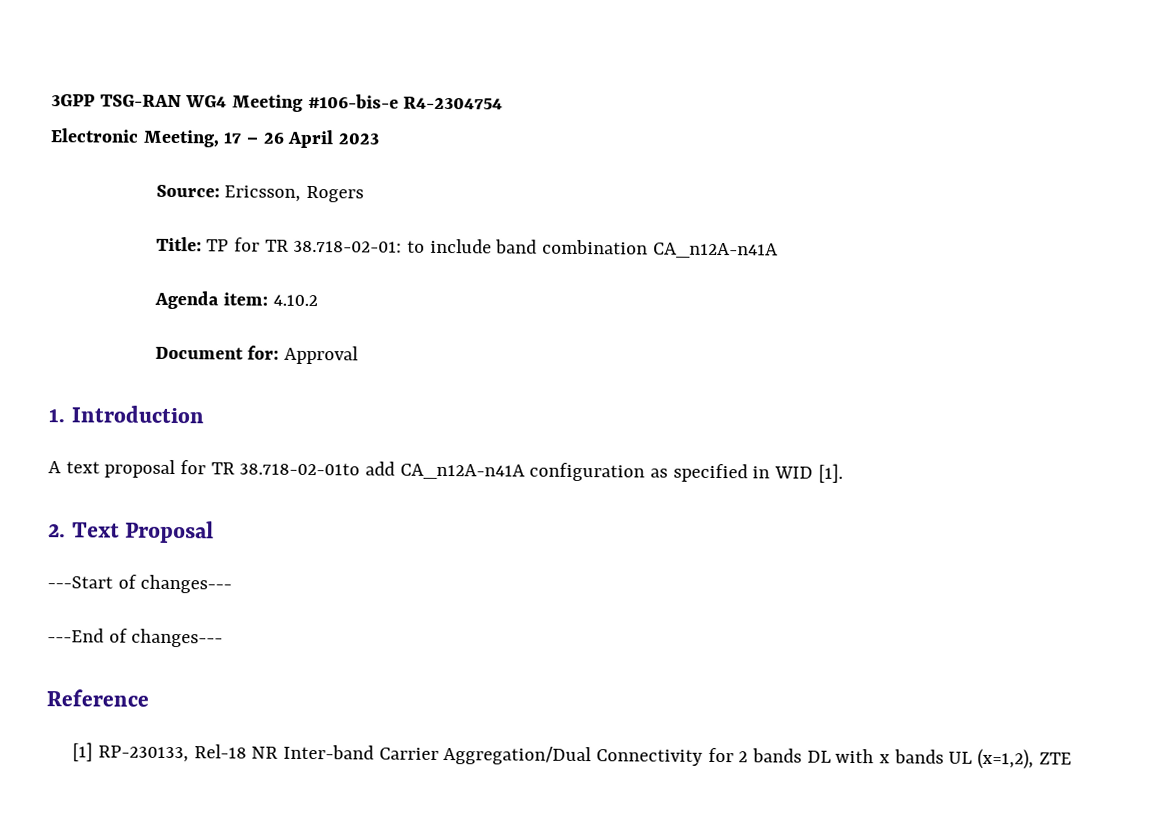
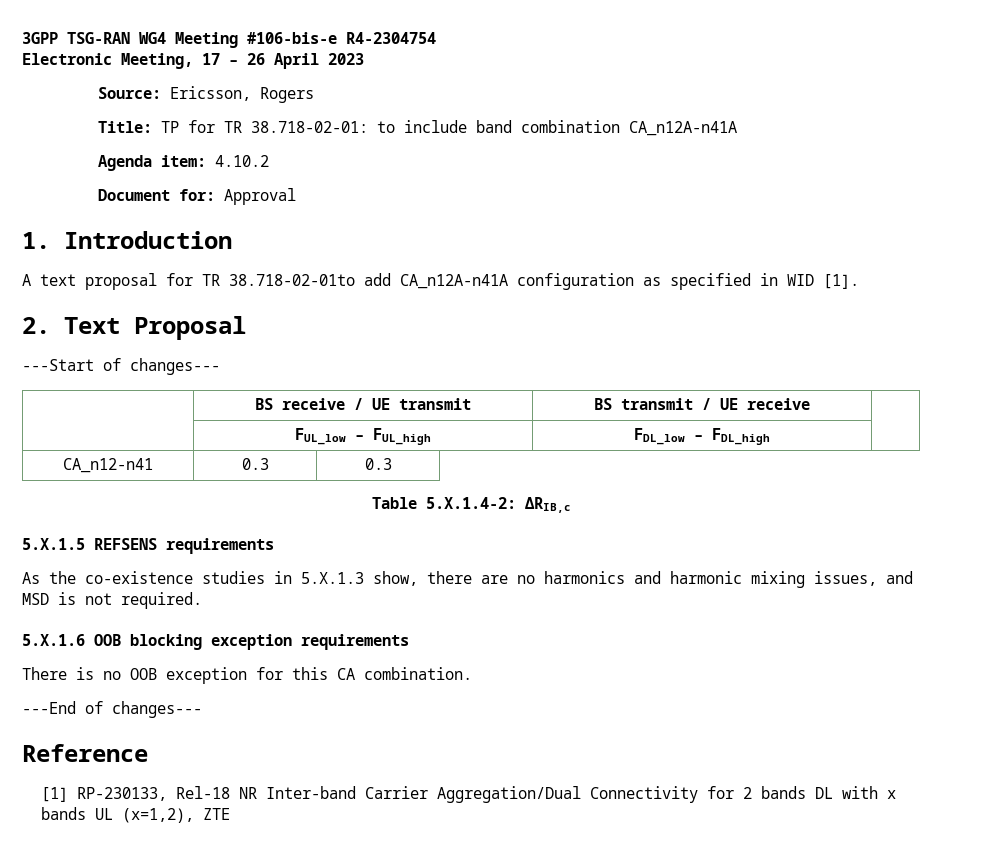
(233, 584) none -> [255,398,471,410] [594,398,810,410] [295,428,431,445] [634,428,770,445] [63,458,153,473] [241,458,269,470] [364,458,392,470] [371,497,571,513] [22,538,274,554] [22,571,913,588] [22,592,202,609] [22,634,409,650] [22,667,472,684] // | BS receive / UE transmit | BS transmit / UE receive | // | FUL_low – FUL_high | FDL_low – FDL_high | // CA_n12-n41 | 0.3 | 0.3 // Table 5.X.1.4-2: ΔRIB,c // 5.X.1.5 REFSENS requirements // As the co-existence studies in 5.X.1.3 show, there are no harmonics and harmonic mixing issues, and MSD is not required. // 5.X.1.6 OOB blocking exception requirements // There is no OOB exception for this CA combination.

